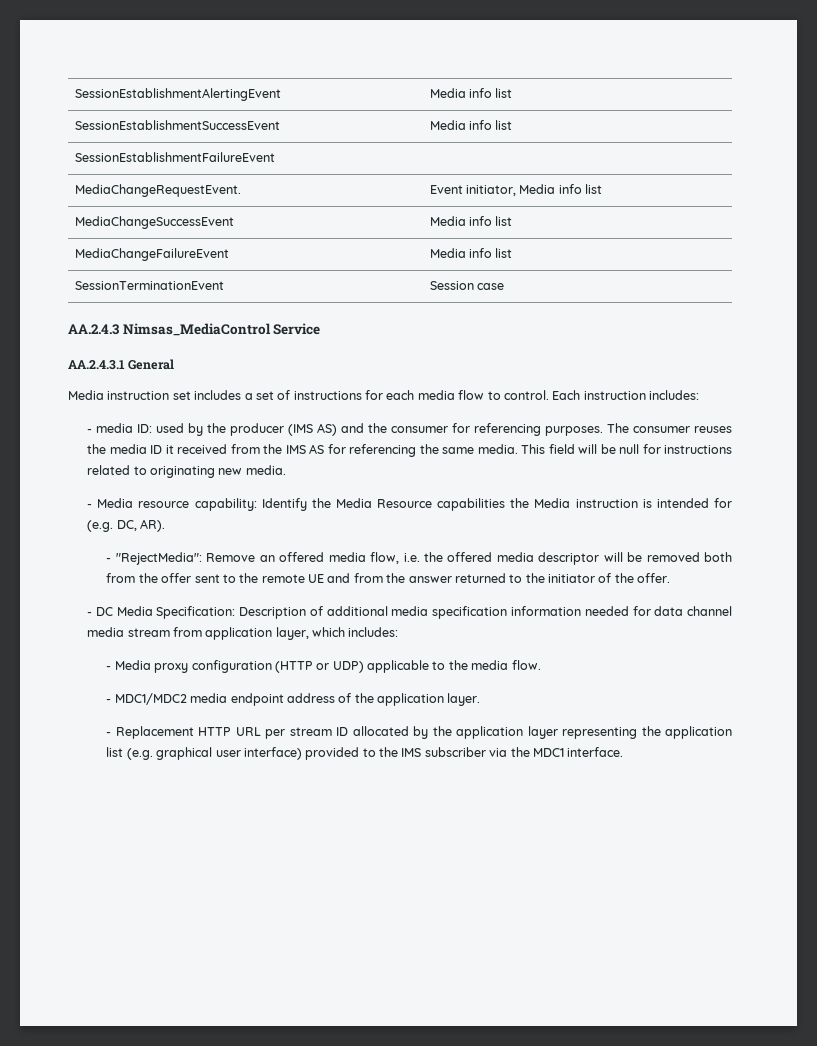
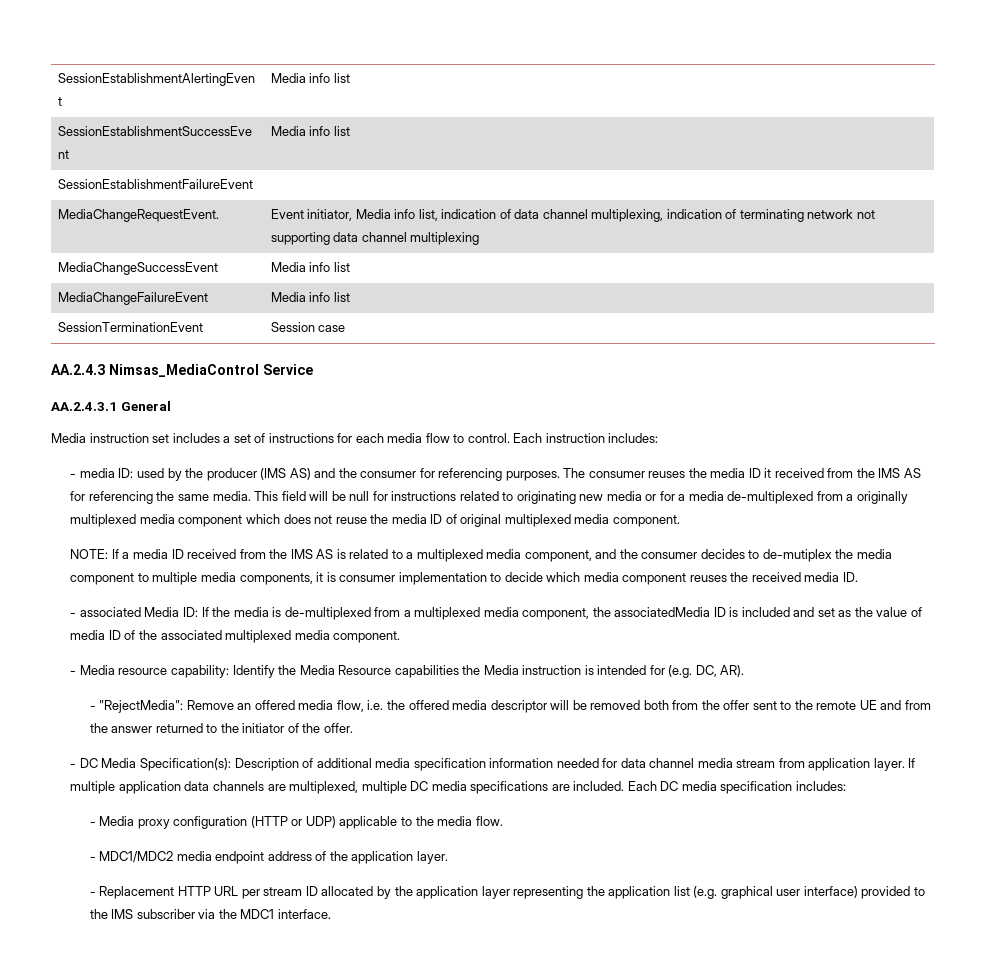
[585,184,603,194] list -> [418,209,875,222] [270,232,480,245] list, indication of data channel multiplexing, indication of terminating network not supporting data channel multiplexing
[245,465,286,475] media. -> [606,491,908,504] [70,514,680,527] [70,549,892,562] [70,572,858,585] [70,607,922,620] [70,630,401,643] media or for a media de-multiplexed from a originally multiplexed media component which does not reuse the media ID of original multiplexed media component. // NOTE: If a media ID received from the IMS AS is related to a multiplexed media component, and the consumer decides to de-mutiplex the media component to multiple media components, it is consumer implementation to decide which media component reuses the received media ID. // - associated Media ID: If the media is de-multiplexed from a multiplexed media component, the associatedMedia ID is included and set as the value of media ID of the associated multiplexed media component.
[156,606,236,619] Specification: -> [139,758,231,771] Specification(s):
[275,627,346,640] layer, which -> [873,758,916,771] [70,781,793,794] layer. If multiple application data channels are multiplexed, multiple DC media specifications are included. Each DC media specification

